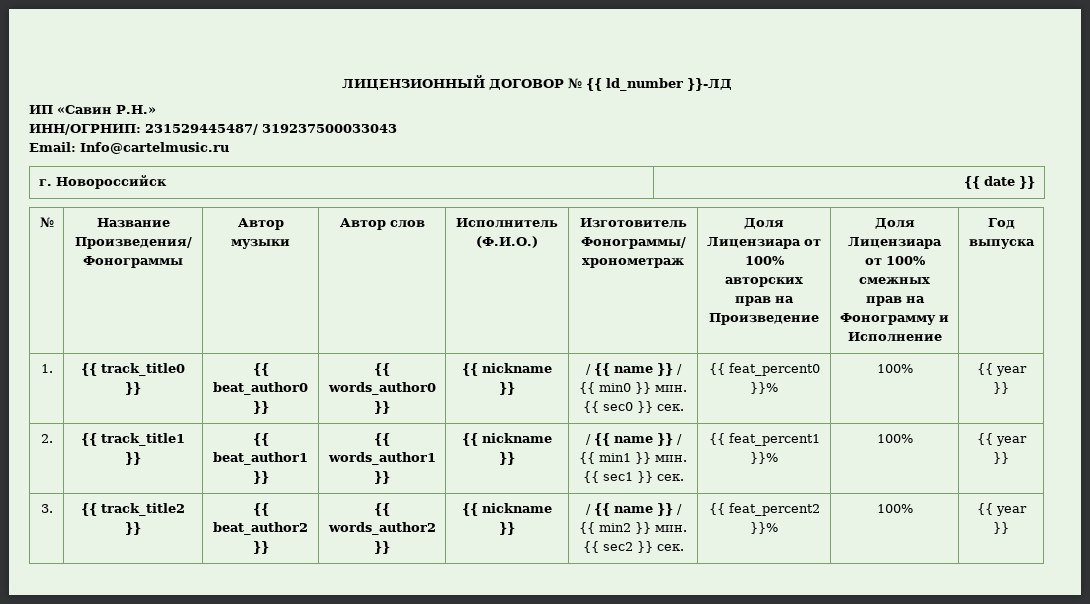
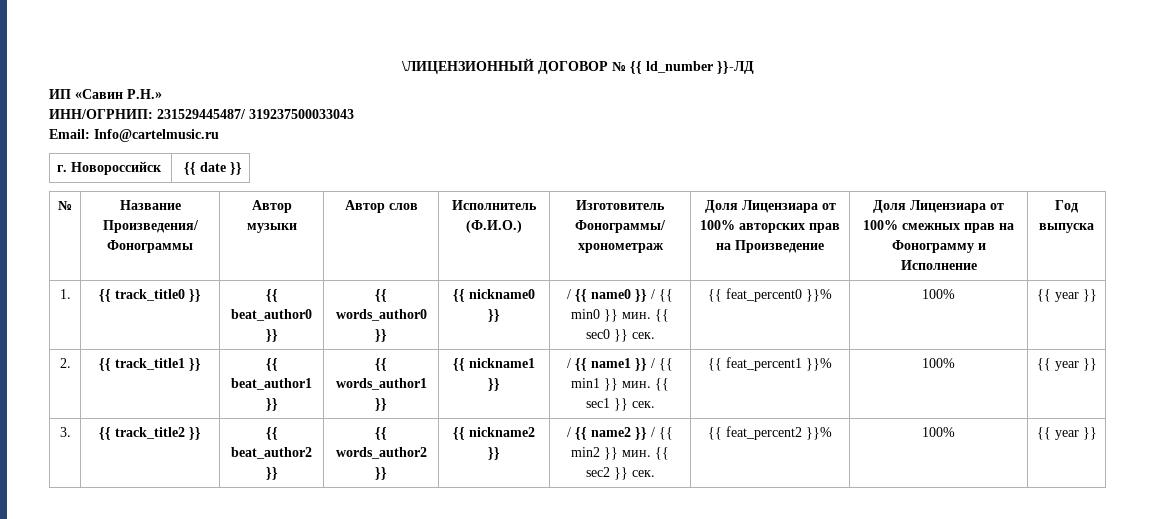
[342,75,485,90] ЛИЦЕНЗИОННЫЙ -> [400,58,534,74] \ЛИЦЕНЗИОННЫЙ
[482,363,552,373] [499,382,515,395] [585,363,653,376] nickname }} | / {{ name -> [469,289,535,299] [488,309,500,322] [567,289,631,302] nickname0 }} | / {{ name0
[482,433,552,443] [499,452,515,465] [585,433,653,446] nickname }} | / {{ name -> [469,358,535,368] [488,378,500,391] [567,358,631,371] nickname1 }} | / {{ name1
[482,503,552,513] [499,522,515,535] [585,503,653,516] nickname }} | / {{ name -> [469,427,535,437] [488,447,500,460] [567,427,631,440] nickname2 }} | / {{ name2

